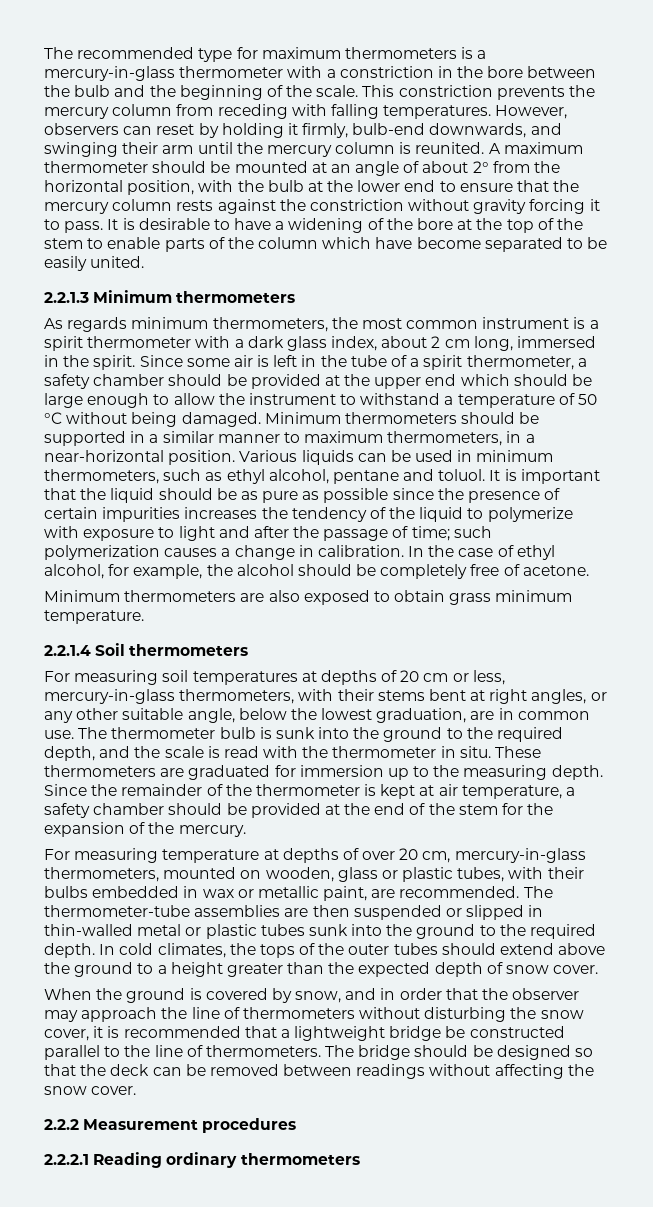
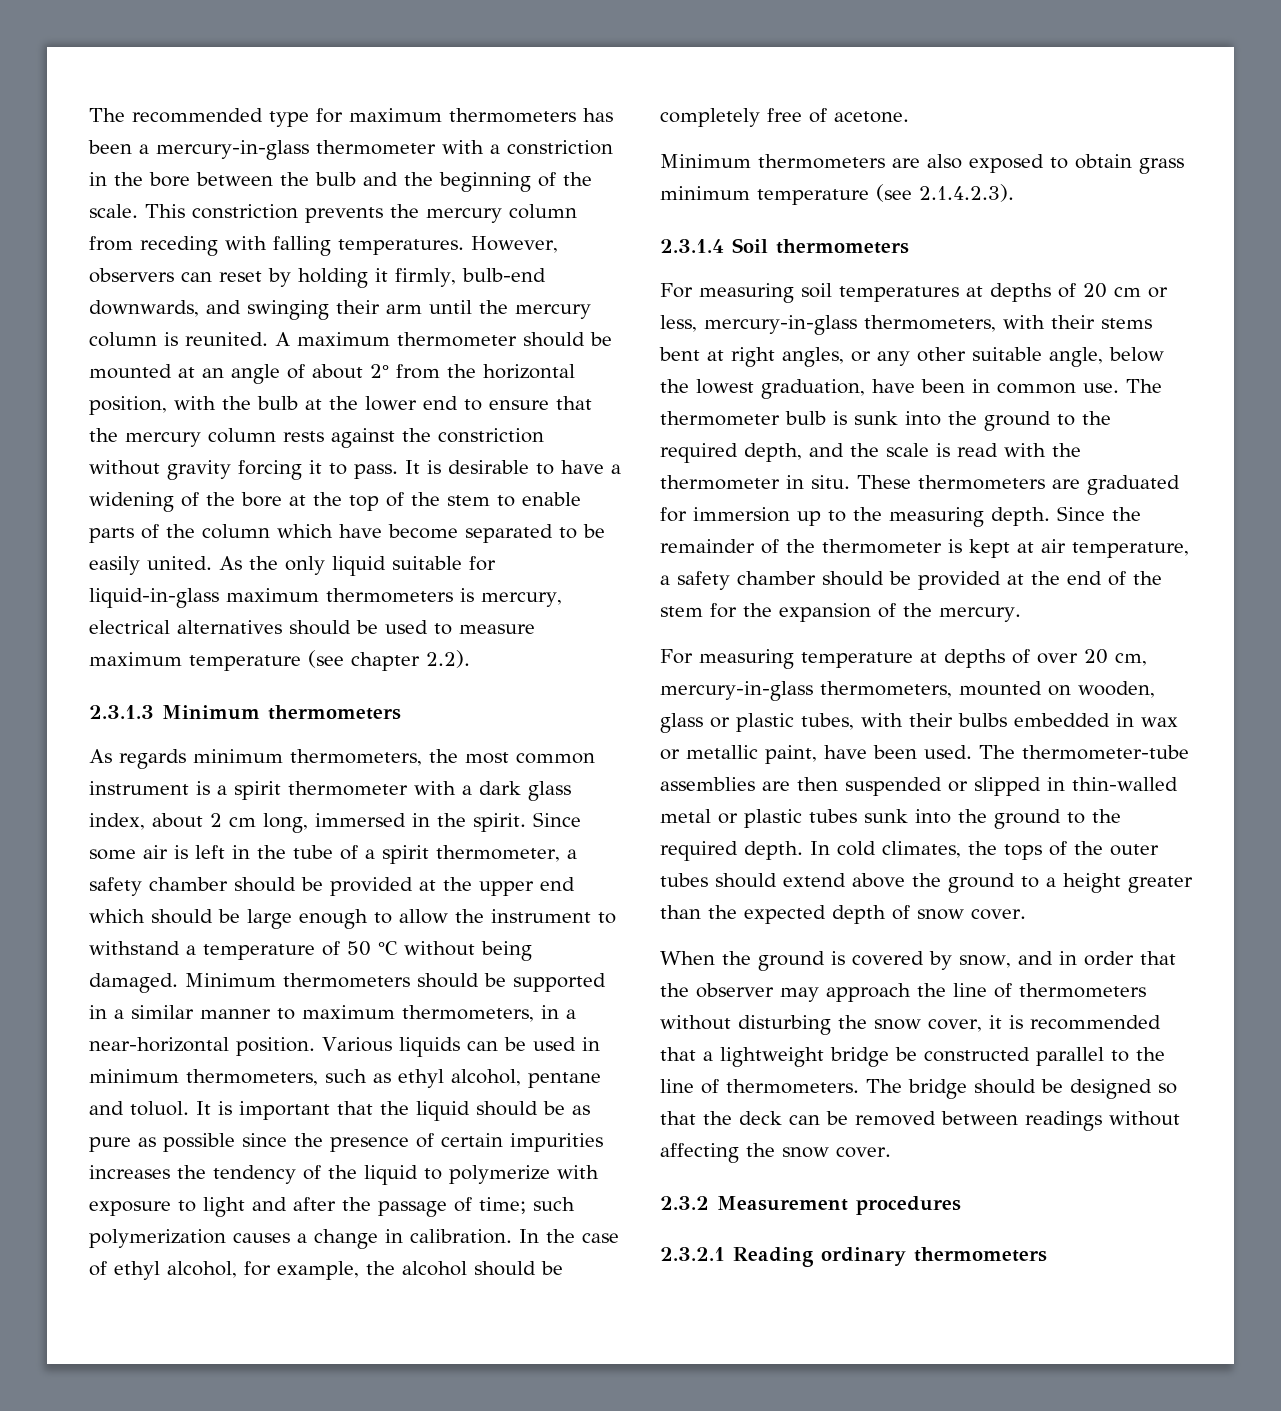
[461,47,474,59] is -> [583,108,613,122] [88,140,132,154] has been
[44,292,89,303] // 2.2.1.3 -> [219,556,496,576] [89,588,562,608] [89,620,535,635] [89,650,470,671] [89,705,154,719] As the only liquid suitable for liquid-in-glass maximum thermometers is mercury, electrical alternatives should be used to measure maximum temperature (see chapter 2.2). // 2.3.1.3
[44,610,144,624] [44,645,91,656] temperature. // 2.2.1.4 -> [757,184,1014,205] [660,239,724,253] temperature (see 2.1.4.2.3). // 2.3.1.4
[470,711,495,720] are -> [872,379,965,393] have been
[371,886,520,898] are recommended. -> [824,745,972,759] have been used.
[44,1119,79,1130] 2.2.2 -> [660,1196,709,1210] 2.3.2
[44,1154,89,1165] 2.2.2.1 -> [660,1247,725,1261] 2.3.2.1

